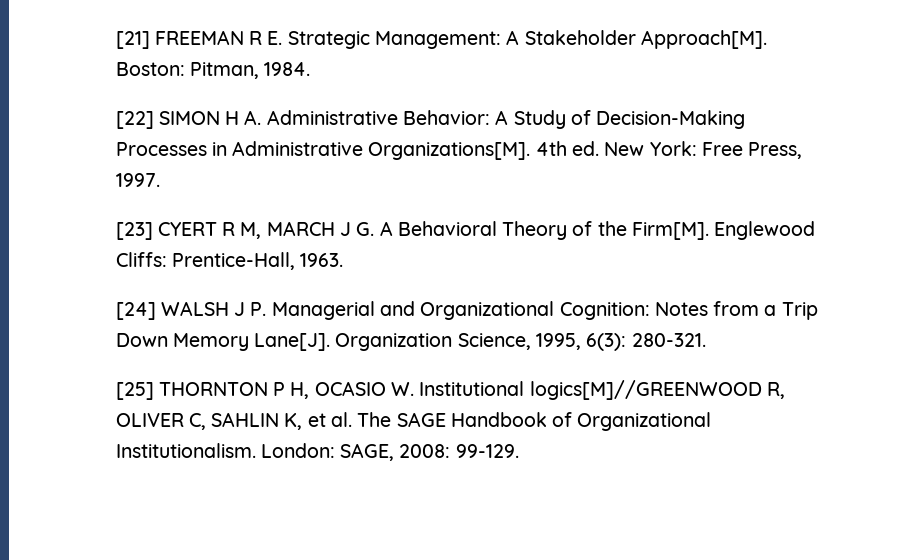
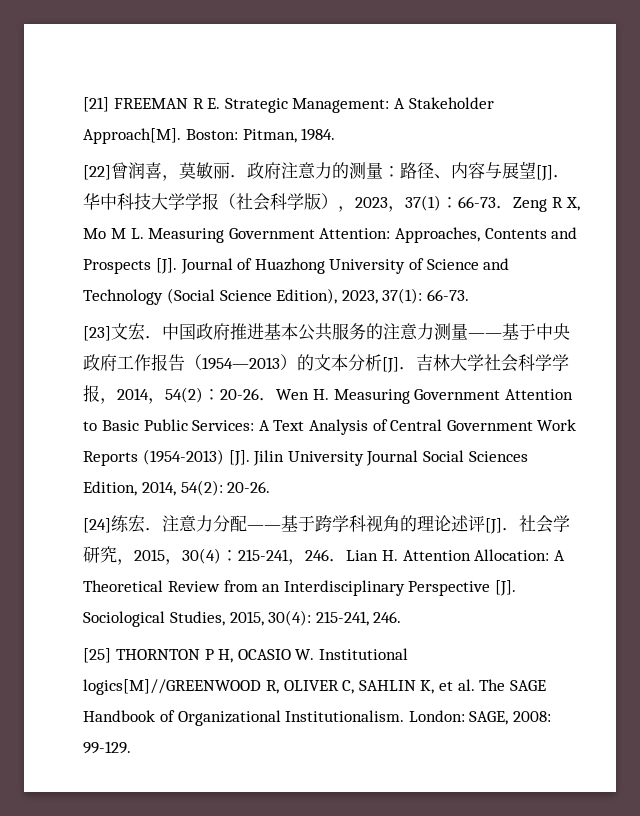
[158,110,746,129] [115,141,803,160] [115,173,160,187] [115,221,816,240] [115,252,344,270] [115,301,818,320] [115,333,706,351] SIMON H A. Administrative Behavior: A Study of Decision-Making Processes in Administrative Organizations[M]. 4th ed. New York: Free Press, 1997. // [23] CYERT R M, MARCH J G. A Behavioral Theory of the Firm[M]. Englewood Cliffs: Prentice-Hall, 1963. // [24] WALSH J P. Managerial and Organizational Cognition: Notes from a Trip Down Memory Lane[J]. Organization Science, 1995, 6(3): 280-321. -> [111,161,571,181] [83,193,580,212] [83,227,578,243] [83,258,510,274] [83,288,469,305] [83,323,571,341] [83,354,570,373] [83,385,573,404] [83,419,577,435] [83,449,528,466] [83,480,271,496] [83,515,571,534] [83,546,565,565] [83,580,516,596] [83,610,402,627] 曾润喜，莫敏丽．政府注意力的测量：路径、内容与展望[J]．华中科技大学学报（社会科学版），2023，37(1)：66-73．Zeng R X, Mo M L. Measuring Government Attention: Approaches, Contents and Prospects [J]. Journal of Huazhong University of Science and Technology (Social Science Edition), 2023, 37(1): 66-73. // [23]文宏．中国政府推进基本公共服务的注意力测量——基于中央政府工作报告（1954—2013）的文本分析[J]．吉林大学社会科学学报，2014，54(2)：20-26．Wen H. Measuring Government Attention to Basic Public Services: A Text Analysis of Central Government Work Reports (1954-2013) [J]. Jilin University Journal Social Sciences Edition, 2014, 54(2): 20-26. // [24]练宏．注意力分配——基于跨学科视角的理论述评[J]．社会学研究，2015，30(4)：215-241，246．Lian H. Attention Allocation: A Theoretical Review from an Interdisciplinary Perspective [J]. Sociological Studies, 2015, 30(4): 215-241, 246.

